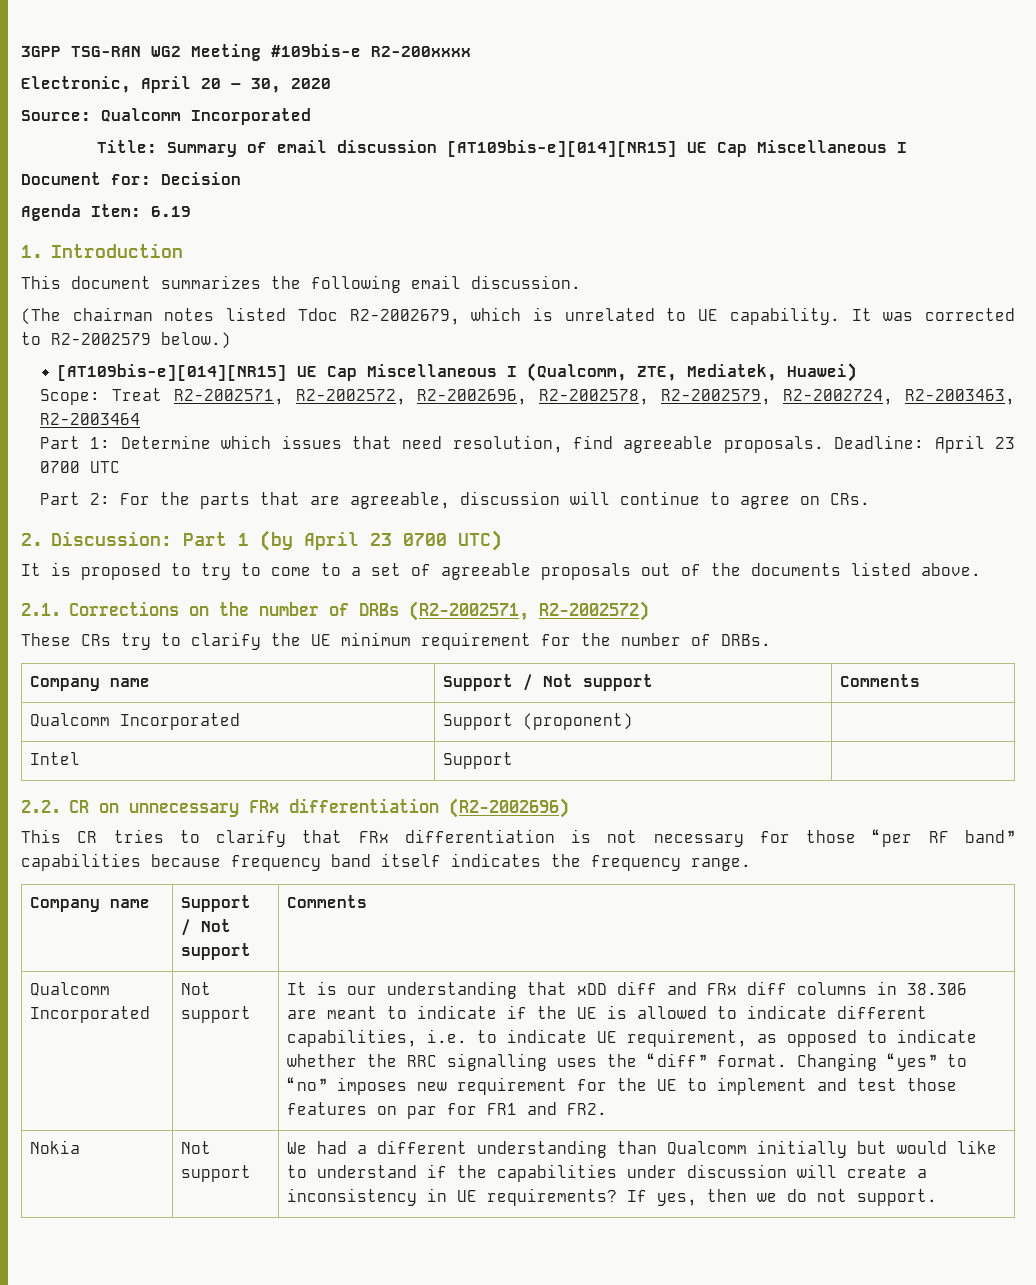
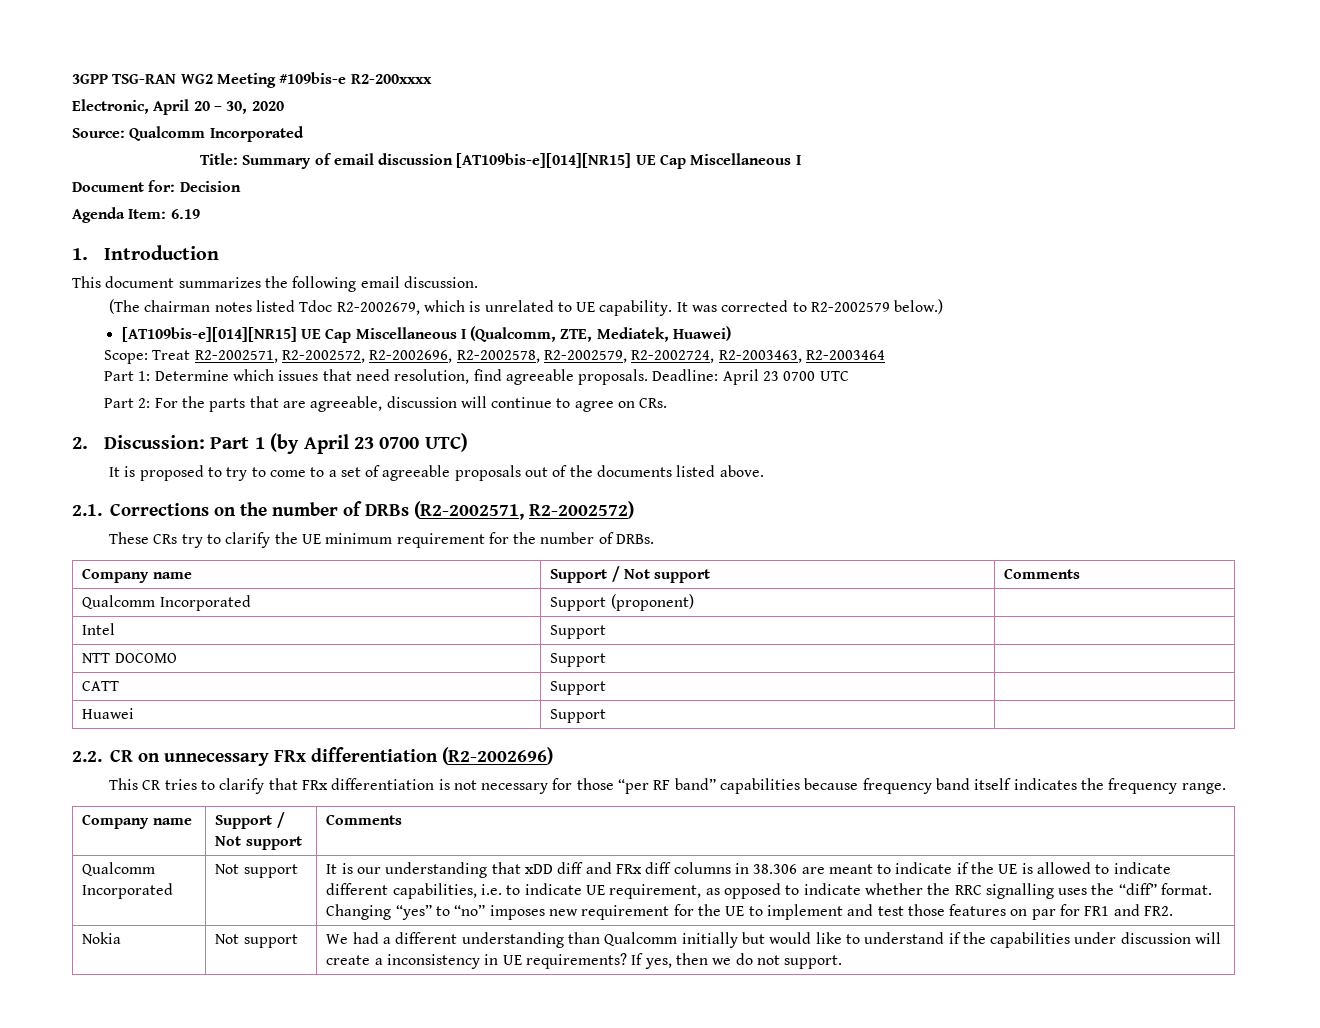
(514, 760) none -> [82,653,177,663] [550,653,607,667] [82,681,120,691] [550,681,607,695] [82,708,135,719] [550,709,607,723] // NTT DOCOMO | Support | // CATT | Support | // Huawei | Support |

